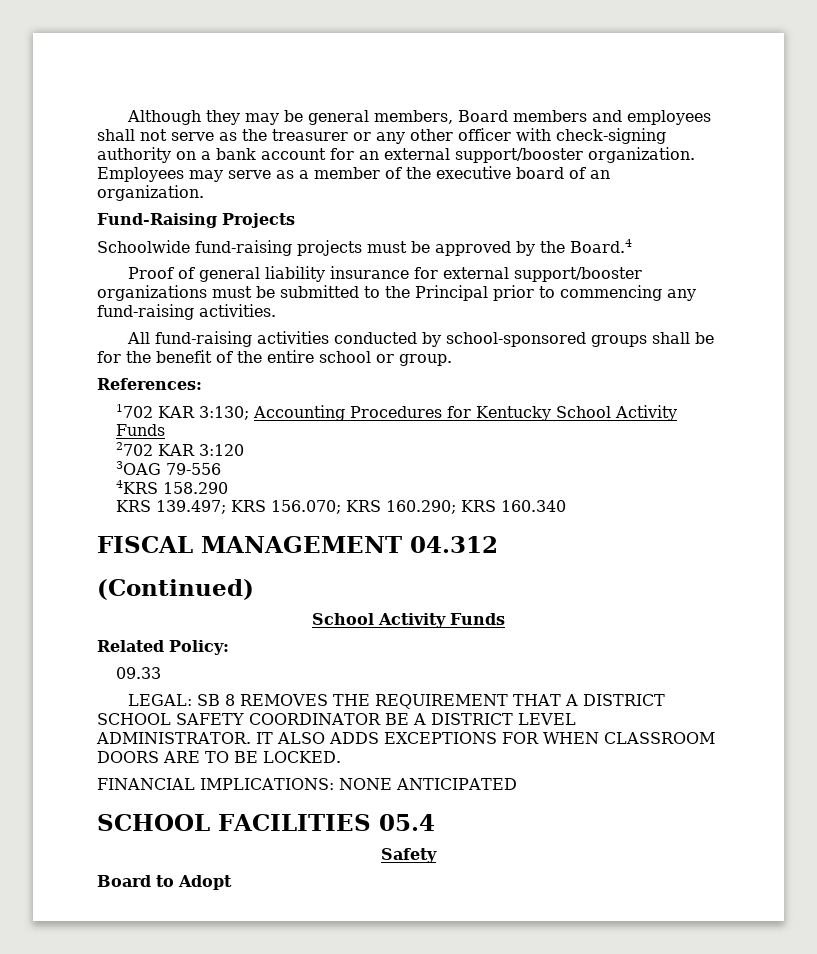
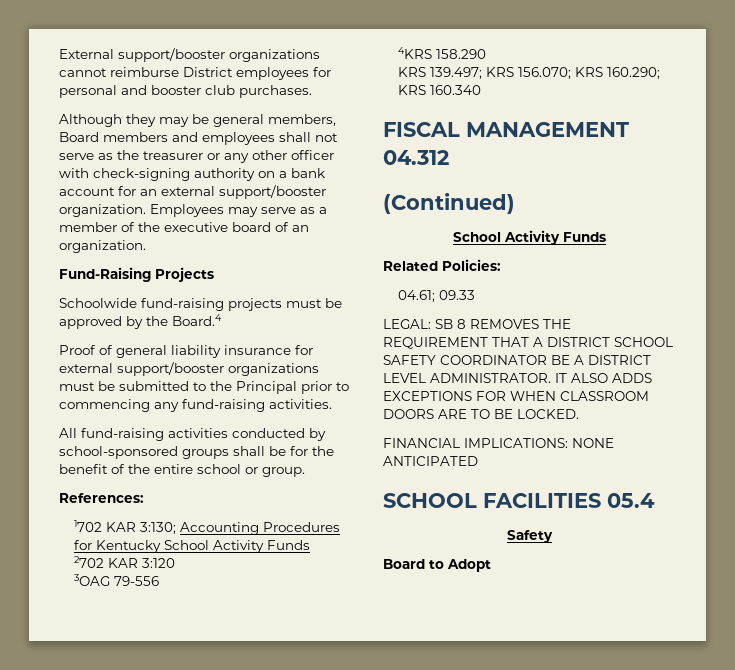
(127, 117) none -> [59,48,320,62] [59,67,331,80] [59,85,312,98] External support/booster organizations cannot reimburse District employees for personal and booster club purchases. //
[169,640,229,655] Policy: // -> [442,259,501,271] [398,290,436,302] Policies: // 04.61;

